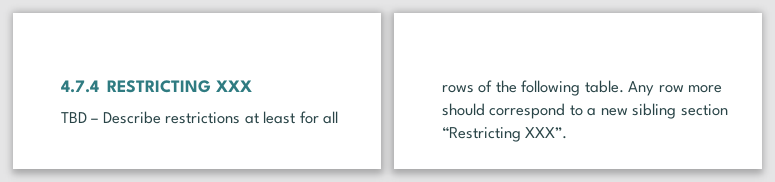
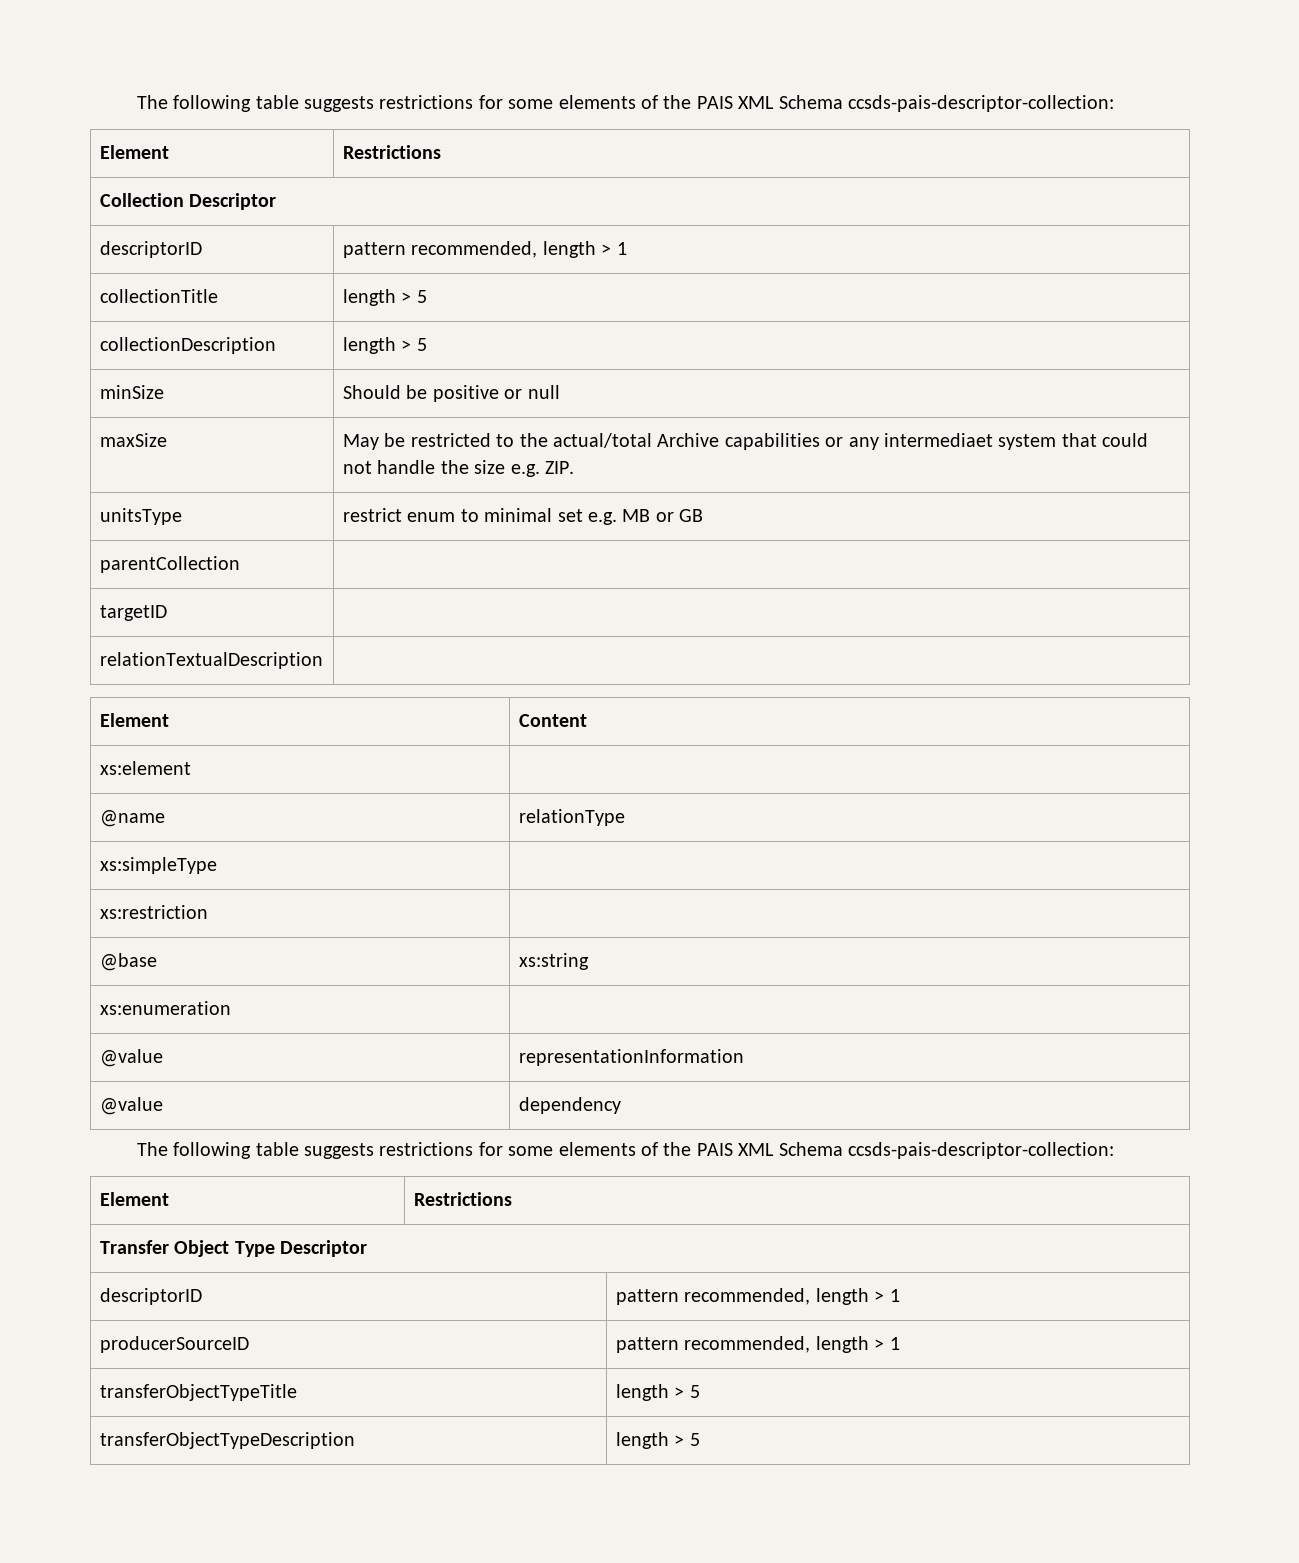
[61,80,253,93] [61,111,339,124] [442,80,723,96] [442,103,728,119] [442,127,568,142] 4.7.4 RESTRICTING XXX // TBD – Describe restrictions at least for all rows of the following table. Any row more should correspond to a new sibling section “Restricting XXX”. -> [136,95,1114,112] [99,145,169,159] [342,145,441,159] [99,193,277,210] [99,241,202,258] [342,241,627,258] [99,289,218,303] [342,289,427,306] [99,337,276,354] [342,337,427,354] [99,385,164,399] [342,385,560,402] [99,433,167,447] [342,433,1149,450] [342,460,574,477] [99,508,182,525] [342,508,704,525] [99,556,240,573] [99,605,167,621] [99,652,323,669] [99,713,169,727] [518,714,587,727] [99,761,191,775] [99,810,165,827] [518,809,625,826] [99,857,217,874] [99,905,208,919] [99,953,157,971] [518,953,589,970] [99,1001,231,1015] [99,1049,163,1067] [518,1049,744,1066] [99,1097,163,1115] [518,1097,621,1114] [136,1142,1114,1159] [99,1192,169,1206] [413,1192,512,1206] [99,1240,368,1257] [99,1288,202,1305] [615,1288,900,1305] [99,1336,249,1353] [615,1336,900,1353] [99,1384,297,1401] [615,1384,700,1401] [99,1432,355,1449] [615,1432,700,1449] The following table suggests restrictions for some elements of the PAIS XML Schema ccsds-pais-descriptor-collection: // Element | Restrictions // Collection Descriptor // descriptorID | pattern recommended, length > 1 // collectionTitle | length > 5 // collectionDescription | length > 5 // minSize | Should be positive or null // maxSize | May be restricted to the actual/total Archive capabilities or any intermediaet system that could not handle the size e.g. ZIP. // unitsType | restrict enum to minimal set e.g. MB or GB // parentCollection | // targetID | // relationTextualDescription | // Element | Content // xs:element | // @name | relationType // xs:simpleType | // xs:restriction | // @base | xs:string // xs:enumeration | // @value | representationInformation // @value | dependency // The following table suggests restrictions for some elements of the PAIS XML Schema ccsds-pais-descriptor-collection: // Element | Restrictions // Transfer Object Type Descriptor // descriptorID | pattern recommended, length > 1 // producerSourceID | pattern recommended, length > 1 // transferObjectTypeTitle | length > 5 // transferObjectTypeDescription | length > 5

